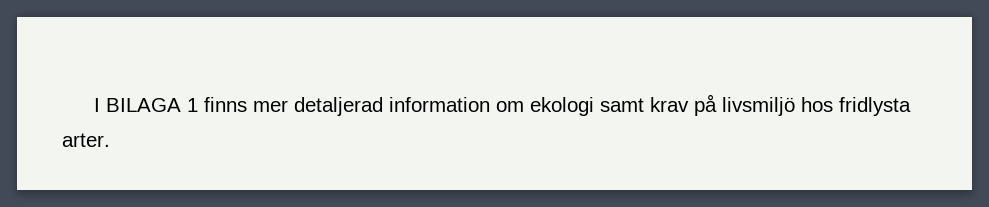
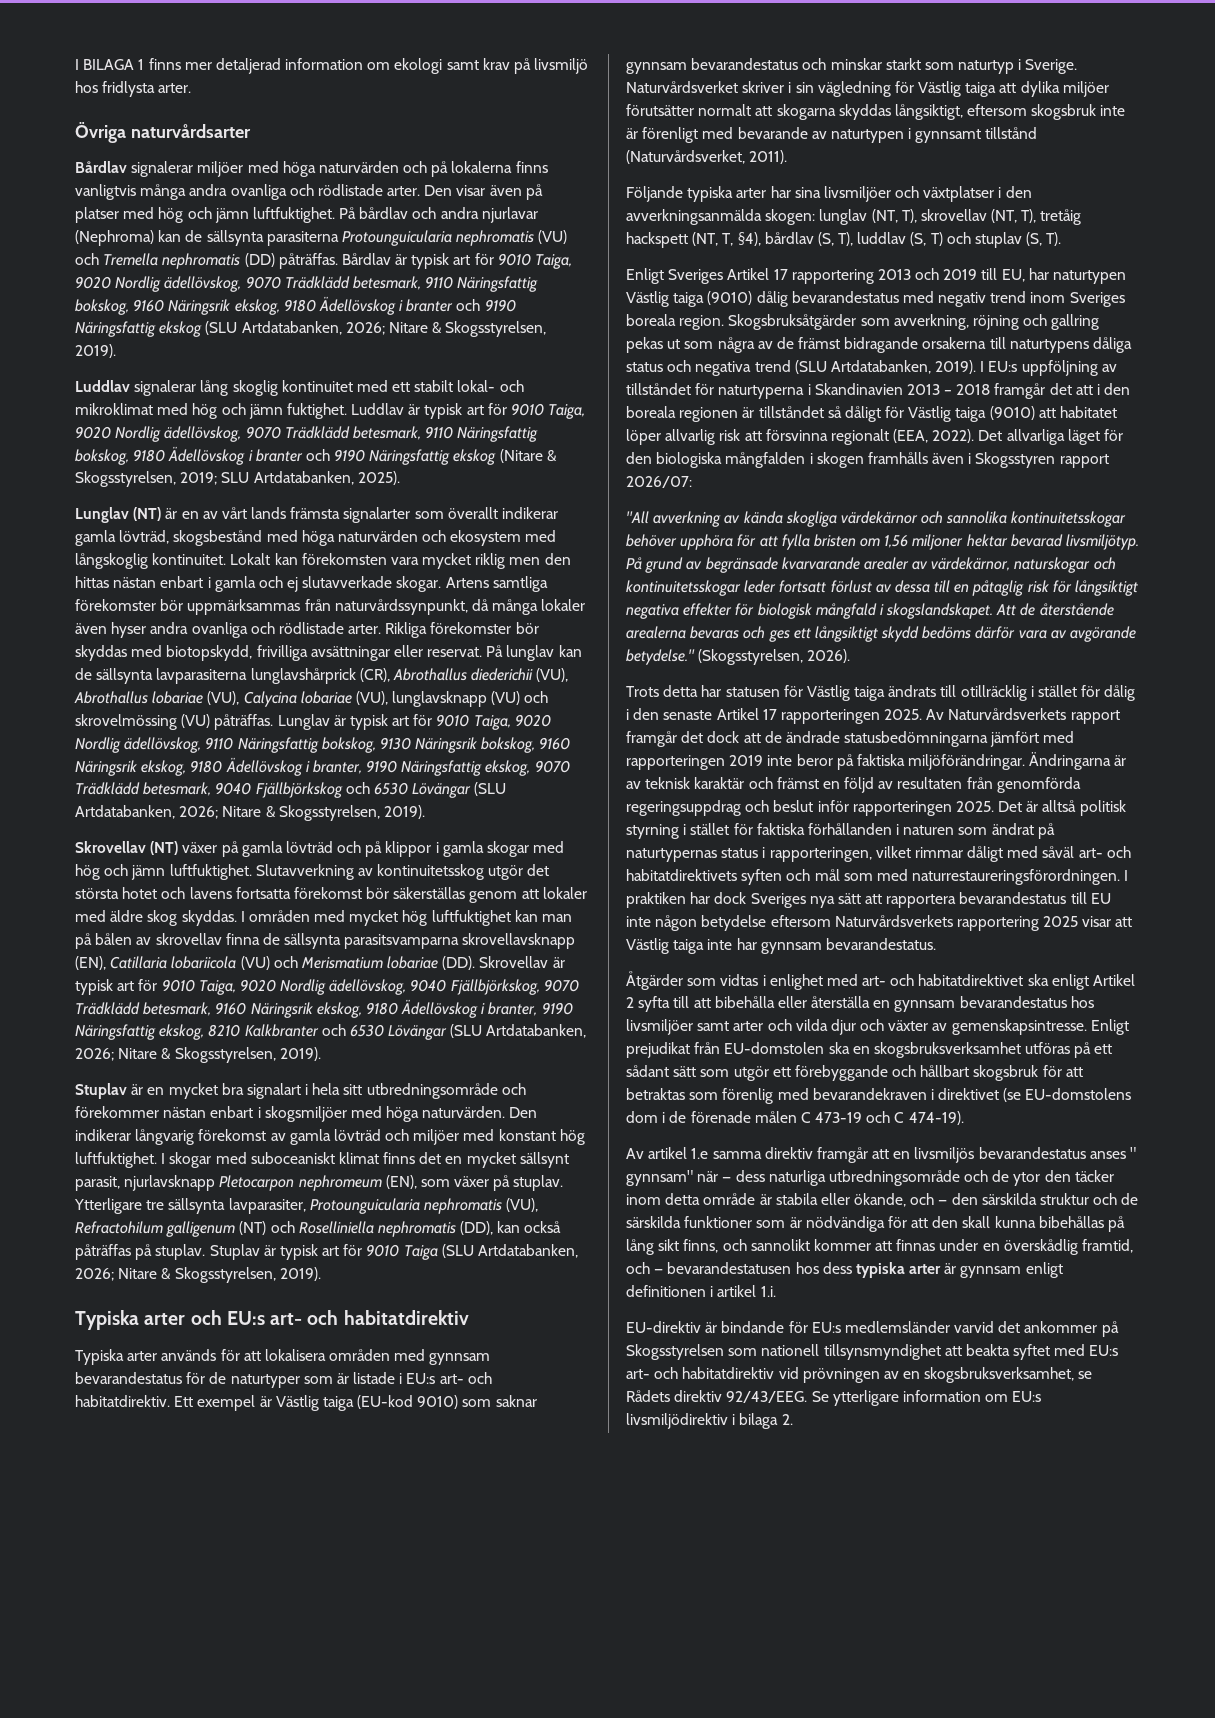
(110, 140) none -> [75,122,251,143] [75,161,548,177] [75,184,543,200] [75,207,538,223] [75,230,568,246] [75,253,573,269] [75,276,539,292] [75,296,516,315] [75,321,547,337] [75,344,116,358] [75,380,524,396] [75,403,586,419] [75,426,539,442] [75,446,557,465] [75,471,400,487] [75,507,559,523] [75,530,557,546] [75,553,571,569] [75,576,548,592] [75,599,586,615] [75,622,539,638] [75,645,582,661] [75,668,569,684] [74,691,549,707] [75,714,551,730] [75,737,571,753] [75,757,570,776] [75,782,507,798] [75,805,425,821] [75,841,565,857] [75,864,550,880] [75,887,587,903] [75,910,573,926] [75,933,576,949] [75,956,565,970] [75,979,579,995] [75,999,573,1018] [75,1024,587,1040] [75,1047,321,1063] [75,1083,526,1099] [75,1106,538,1122] [75,1129,585,1145] [75,1152,569,1168] [75,1175,564,1191] [74,1198,539,1214] [75,1221,562,1237] [75,1244,579,1260] [75,1267,321,1283] [75,1310,469,1330] [75,1349,491,1365] [75,1372,492,1388] [75,1395,537,1411] [626,58,1078,74] [626,81,1109,97] [626,104,1126,120] [626,127,1038,143] [626,150,788,164] [626,186,1032,202] [626,209,1082,225] [626,232,1062,248] [626,268,1127,284] [626,291,1125,307] [626,314,1100,330] [626,337,1133,353] [626,360,1117,376] [626,383,1131,399] [626,406,1118,422] [626,429,1124,445] [626,452,1109,468] [626,476,692,488] [626,511,1127,527] [626,534,1140,550] [626,557,1116,573] [626,580,1139,596] [626,603,1114,619] [626,626,1137,642] [626,649,851,665] [626,685,1136,701] [626,708,1120,724] [626,731,1075,747] [626,752,1127,770] [626,777,1081,793] [626,800,1126,816] [626,823,1055,839] [626,846,1131,862] [626,869,1129,885] [626,892,1111,908] [626,915,1133,931] [626,938,936,954] [626,971,1136,990] [626,996,1094,1012] [626,1019,1129,1035] [626,1042,1113,1058] [626,1065,1083,1081] [626,1088,1132,1104] [626,1111,964,1125] [626,1147,1137,1163] [626,1170,1114,1186] [626,1193,1139,1207] [626,1216,1126,1232] [626,1239,1134,1255] [626,1262,1063,1278] [626,1285,776,1297] [626,1321,1119,1337] [626,1344,1119,1360] [626,1367,1093,1383] [626,1390,1042,1406] [626,1413,793,1429] // Övriga naturvårdsarter // Bårdlav signalerar miljöer med höga naturvärden och på lokalerna finns vanligtvis många andra ovanliga och rödlistade arter. Den visar även på platser med hög och jämn luftfuktighet. På bårdlav och andra njurlavar (Nephroma) kan de sällsynta parasiterna Protounguicularia nephromatis (VU) och Tremella nephromatis (DD) påträffas. Bårdlav är typisk art för 9010 Taiga, 9020 Nordlig ädellövskog, 9070 Trädklädd betesmark, 9110 Näringsfattig bokskog, 9160 Näringsrik ekskog, 9180 Ädellövskog i branter och 9190 Näringsfattig ekskog (SLU Artdatabanken, 2026; Nitare & Skogsstyrelsen, 2019). // Luddlav signalerar lång skoglig kontinuitet med ett stabilt lokal- och mikroklimat med hög och jämn fuktighet. Luddlav är typisk art för 9010 Taiga, 9020 Nordlig ädellövskog, 9070 Trädklädd betesmark, 9110 Näringsfattig bokskog, 9180 Ädellövskog i branter och 9190 Näringsfattig ekskog (Nitare & Skogsstyrelsen, 2019; SLU Artdatabanken, 2025). // Lunglav (NT) är en av vårt lands främsta signalarter som överallt indikerar gamla lövträd, skogsbestånd med höga naturvärden och ekosystem med långskoglig kontinuitet. Lokalt kan förekomsten vara mycket riklig men den hittas nästan enbart i gamla och ej slutavverkade skogar. Artens samtliga förekomster bör uppmärksammas från naturvårdssynpunkt, då många lokaler även hyser andra ovanliga och rödlistade arter. Rikliga förekomster bör skyddas med biotopskydd, frivilliga avsättningar eller reservat. På lunglav kan de sällsynta lavparasiterna lunglavshårprick (CR), Abrothallus diederichii (VU), Abrothallus lobariae (VU), Calycina lobariae (VU), lunglavsknapp (VU) och skrovelmössing (VU) påträffas. Lunglav är typisk art för 9010 Taiga, 9020 Nordlig ädellövskog, 9110 Näringsfattig bokskog, 9130 Näringsrik bokskog, 9160 Näringsrik ekskog, 9180 Ädellövskog i branter, 9190 Näringsfattig ekskog, 9070 Trädklädd betesmark, 9040 Fjällbjörkskog och 6530 Lövängar (SLU Artdatabanken, 2026; Nitare & Skogsstyrelsen, 2019). // Skrovellav (NT) växer på gamla lövträd och på klippor i gamla skogar med hög och jämn luftfuktighet. Slutavverkning av kontinuitetsskog utgör det största hotet och lavens fortsatta förekomst bör säkerställas genom att lokaler med äldre skog skyddas. I områden med mycket hög luftfuktighet kan man på bålen av skrovellav finna de sällsynta parasitsvamparna skrovellavsknapp (EN), Catillaria lobariicola (VU) och Merismatium lobariae (DD). Skrovellav är typisk art för 9010 Taiga, 9020 Nordlig ädellövskog, 9040 Fjällbjörkskog, 9070 Trädklädd betesmark, 9160 Näringsrik ekskog, 9180 Ädellövskog i branter, 9190 Näringsfattig ekskog, 8210 Kalkbranter och 6530 Lövängar (SLU Artdatabanken, 2026; Nitare & Skogsstyrelsen, 2019). // Stuplav är en mycket bra signalart i hela sitt utbredningsområde och förekommer nästan enbart i skogsmiljöer med höga naturvärden. Den indikerar långvarig förekomst av gamla lövträd och miljöer med konstant hög luftfuktighet. I skogar med suboceaniskt klimat finns det en mycket sällsynt parasit, njurlavsknapp Pletocarpon nephromeum (EN), som växer på stuplav. Ytterligare tre sällsynta lavparasiter, Protounguicularia nephromatis (VU), Refractohilum galligenum (NT) och Roselliniella nephromatis (DD), kan också påträffas på stuplav. Stuplav är typisk art för 9010 Taiga (SLU Artdatabanken, 2026; Nitare & Skogsstyrelsen, 2019). // Typiska arter och EU:s art- och habitatdirektiv // Typiska arter används för att lokalisera områden med gynnsam bevarandestatus för de naturtyper som är listade i EU:s art- och habitatdirektiv. Ett exempel är Västlig taiga (EU-kod 9010) som saknar gynnsam bevarandestatus och minskar starkt som naturtyp i Sverige. Naturvårdsverket skriver i sin vägledning för Västlig taiga att dylika miljöer förutsätter normalt att skogarna skyddas långsiktigt, eftersom skogsbruk inte är förenligt med bevarande av naturtypen i gynnsamt tillstånd (Naturvårdsverket, 2011). // Följande typiska arter har sina livsmiljöer och växtplatser i den avverkningsanmälda skogen: lunglav (NT, T), skrovellav (NT, T), tretåig hackspett (NT, T, §4), bårdlav (S, T), luddlav (S, T) och stuplav (S, T). // Enligt Sveriges Artikel 17 rapportering 2013 och 2019 till EU, har naturtypen Västlig taiga (9010) dålig bevarandestatus med negativ trend inom Sveriges boreala region. Skogsbruksåtgärder som avverkning, röjning och gallring pekas ut som några av de främst bidragande orsakerna till naturtypens dåliga status och negativa trend (SLU Artdatabanken, 2019). I EU:s uppföljning av tillståndet för naturtyperna i Skandinavien 2013 – 2018 framgår det att i den boreala regionen är tillståndet så dåligt för Västlig taiga (9010) att habitatet löper allvarlig risk att försvinna regionalt (EEA, 2022). Det allvarliga läget för den biologiska mångfalden i skogen framhålls även i Skogsstyren rapport 2026/07: // "All avverkning av kända skogliga värdekärnor och sannolika kontinuitetsskogar behöver upphöra för att fylla bristen om 1,56 miljoner hektar bevarad livsmiljötyp. På grund av begränsade kvarvarande arealer av värdekärnor, naturskogar och kontinuitetsskogar leder fortsatt förlust av dessa till en påtaglig risk för långsiktigt negativa effekter för biologisk mångfald i skogslandskapet. Att de återstående arealerna bevaras och ges ett långsiktigt skydd bedöms därför vara av avgörande betydelse." (Skogsstyrelsen, 2026). // Trots detta har statusen för Västlig taiga ändrats till otillräcklig i stället för dålig i den senaste Artikel 17 rapporteringen 2025. Av Naturvårdsverkets rapport framgår det dock att de ändrade statusbedömningarna jämfört med rapporteringen 2019 inte beror på faktiska miljöförändringar. Ändringarna är av teknisk karaktär och främst en följd av resultaten från genomförda regeringsuppdrag och beslut inför rapporteringen 2025. Det är alltså politisk styrning i stället för faktiska förhållanden i naturen som ändrat på naturtypernas status i rapporteringen, vilket rimmar dåligt med såväl art- och habitatdirektivets syften och mål som med naturrestaureringsförordningen. I praktiken har dock Sveriges nya sätt att rapportera bevarandestatus till EU inte någon betydelse eftersom Naturvårdsverkets rapportering 2025 visar att Västlig taiga inte har gynnsam bevarandestatus. // Åtgärder som vidtas i enlighet med art- och habitatdirektivet ska enligt Artikel 2 syfta till att bibehålla eller återställa en gynnsam bevarandestatus hos livsmiljöer samt arter och vilda djur och växter av gemenskapsintresse. Enligt prejudikat från EU-domstolen ska en skogsbruksverksamhet utföras på ett sådant sätt som utgör ett förebyggande och hållbart skogsbruk för att betraktas som förenlig med bevarandekraven i direktivet (se EU-domstolens dom i de förenade målen C 473-19 och C 474-19). // Av artikel 1.e samma direktiv framgår att en livsmiljös bevarandestatus anses " gynnsam" när — dess naturliga utbredningsområde och de ytor den täcker inom detta område är stabila eller ökande, och — den särskilda struktur och de särskilda funktioner som är nödvändiga för att den skall kunna bibehållas på lång sikt finns, och sannolikt kommer att finnas under en överskådlig framtid, och — bevarandestatusen hos dess typiska arter är gynnsam enligt definitionen i artikel 1.i. // EU-direktiv är bindande för EU:s medlemsländer varvid det ankommer på Skogsstyrelsen som nationell tillsynsmyndighet att beakta syftet med EU:s art- och habitatdirektiv vid prövningen av en skogsbruksverksamhet, se Rådets direktiv 92/43/EEG. Se ytterligare information om EU:s livsmiljödirektiv i bilaga 2.

